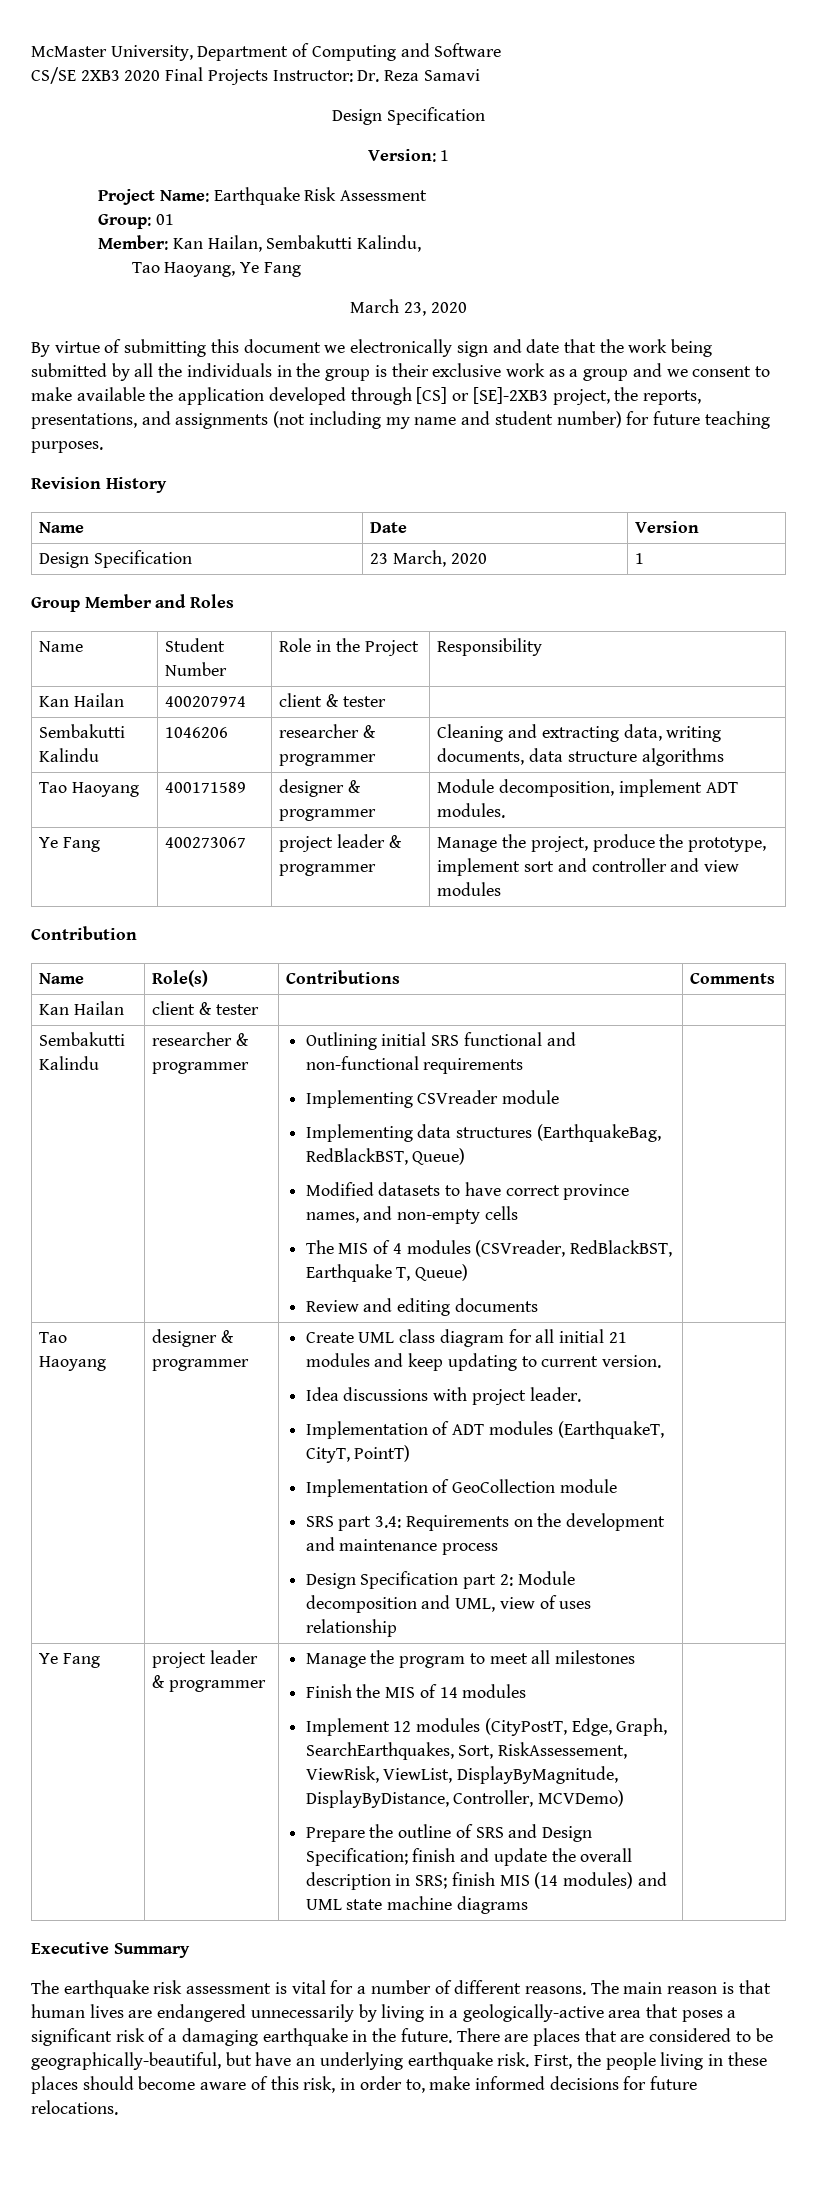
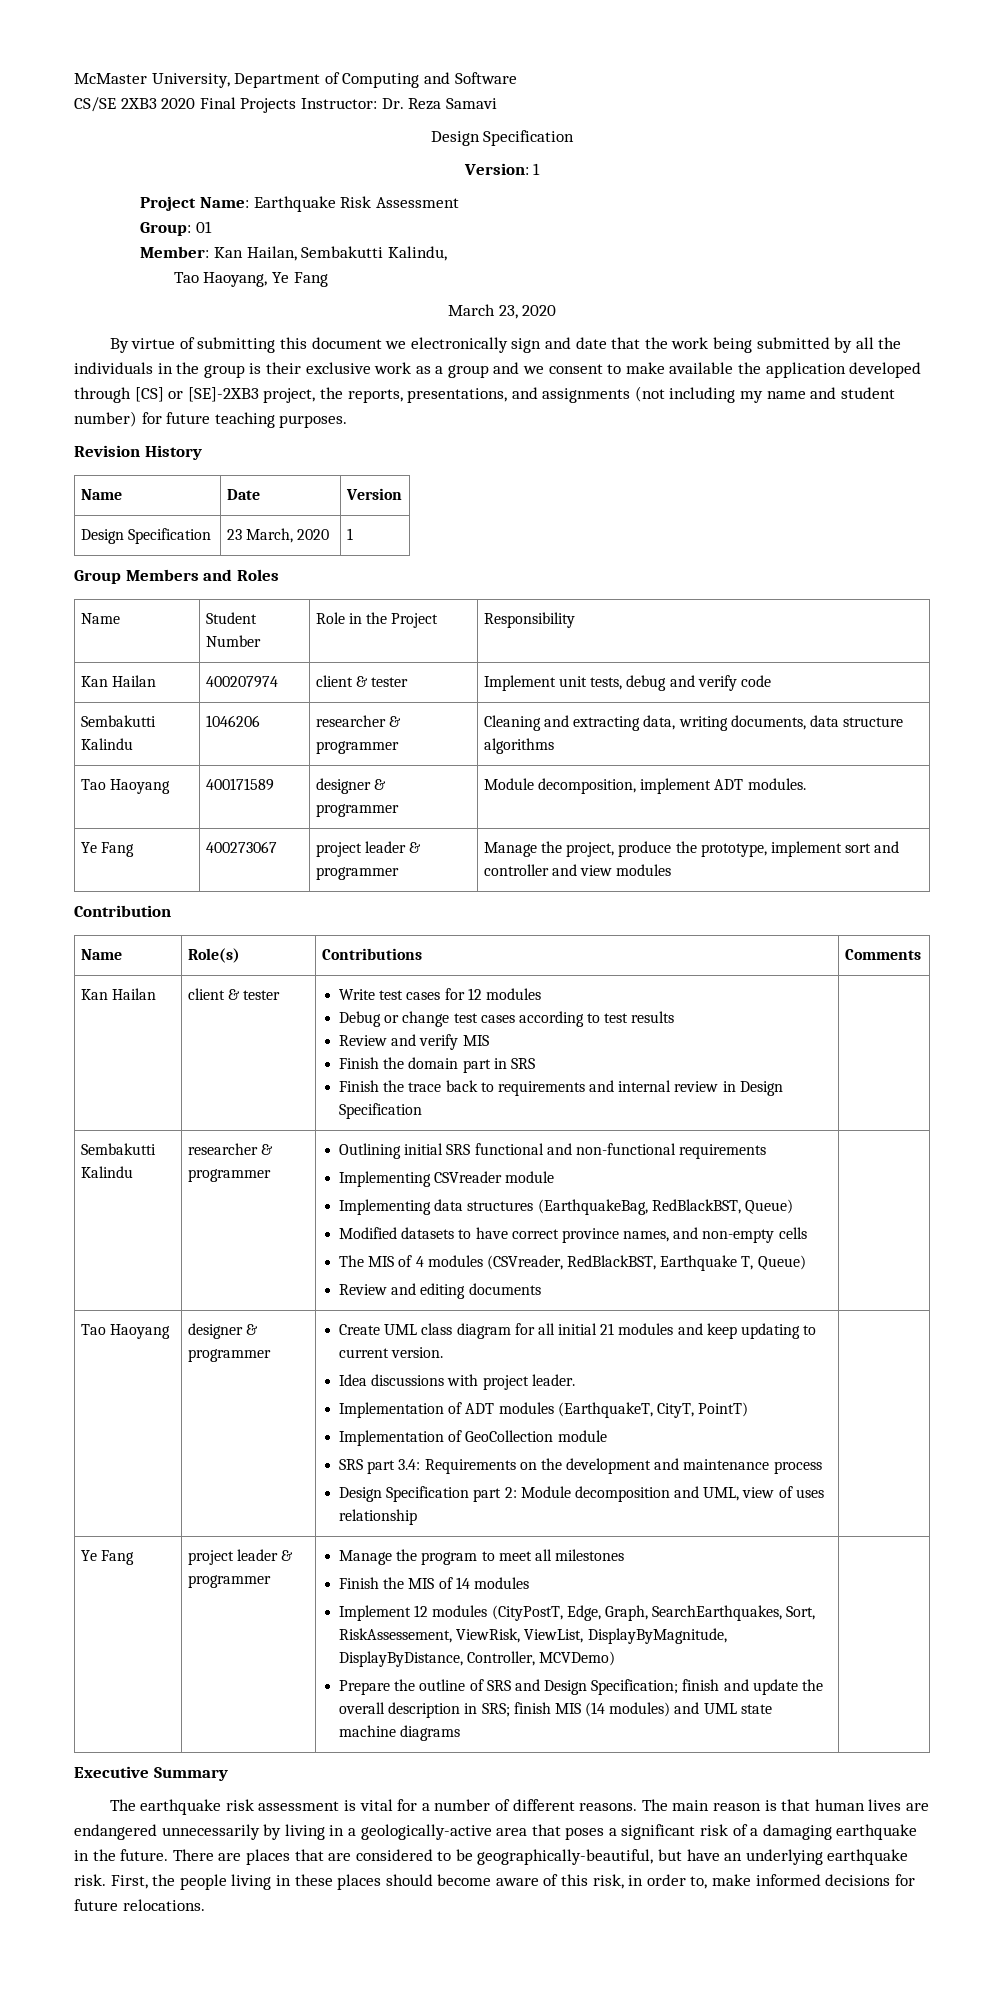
[84,594,152,608] Member -> [125,569,199,581] Members
(386, 701) none -> [483,675,772,691] Implement unit tests, debug and verify code
(259, 1009) none -> [338,988,541,1000] [338,1011,675,1027] [338,1034,489,1050] [338,1057,535,1073] [338,1080,783,1096] [338,1103,422,1119] Write test cases for 12 modules // Debug or change test cases according to test results // Review and verify MIS // Finish the domain part in SRS // Finish the trace back to requirements and internal review in Design Specification

